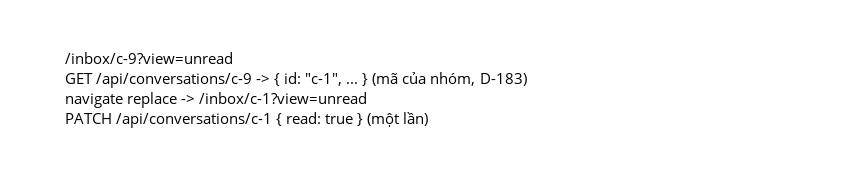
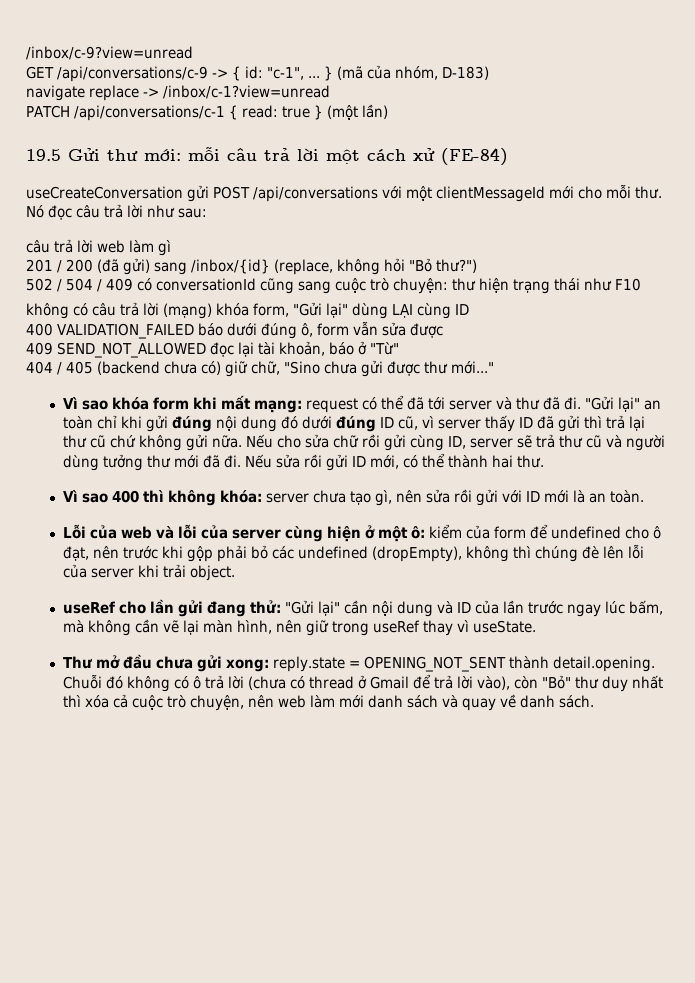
(429, 119) none -> [26,146,508,166] [26,184,662,202] [26,204,207,220] [26,239,171,256] [26,258,477,275] [26,278,641,294] [26,302,469,319] [26,321,443,339] [26,341,399,358] [26,360,494,377] [62,395,661,413] [62,415,645,432] [62,434,665,451] [62,453,544,471] [62,489,644,506] [62,524,661,542] [62,544,644,562] [62,564,235,581] [62,599,663,617] [62,619,536,636] [62,654,655,672] [62,674,663,692] [62,694,594,711] // 19.5 Gửi thư mới: mỗi câu trả lời một cách xử (FE-84) // useCreateConversation gửi POST /api/conversations với một clientMessageId mới cho mỗi thư. Nó đọc câu trả lời như sau: // câu trả lời web làm gì // 201 / 200 (đã gửi) sang /inbox/{id} (replace, không hỏi "Bỏ thư?") // 502 / 504 / 409 có conversationId cũng sang cuộc trò chuyện: thư hiện trạng thái như F10 // không có câu trả lời (mạng) khóa form, "Gửi lại" dùng LẠI cùng ID // 400 VALIDATION_FAILED báo dưới đúng ô, form vẫn sửa được // 409 SEND_NOT_ALLOWED đọc lại tài khoản, báo ở "Từ" // 404 / 405 (backend chưa có) giữ chữ, "Sino chưa gửi được thư mới..." // Vì sao khóa form khi mất mạng: request có thể đã tới server và thư đã đi. "Gửi lại" an toàn chỉ khi gửi đúng nội dung đó dưới đúng ID cũ, vì server thấy ID đã gửi thì trả lại thư cũ chứ không gửi nữa. Nếu cho sửa chữ rồi gửi cùng ID, server sẽ trả thư cũ và người dùng tưởng thư mới đã đi. Nếu sửa rồi gửi ID mới, có thể thành hai thư. // Vì sao 400 thì không khóa: server chưa tạo gì, nên sửa rồi gửi với ID mới là an toàn. // Lỗi của web và lỗi của server cùng hiện ở một ô: kiểm của form để undefined cho ô đạt, nên trước khi gộp phải bỏ các undefined (dropEmpty), không thì chúng đè lên lỗi của server khi trải object. // useRef cho lần gửi đang thử: "Gửi lại" cần nội dung và ID của lần trước ngay lúc bấm, mà không cần vẽ lại màn hình, nên giữ trong useRef thay vì useState. // Thư mở đầu chưa gửi xong: reply.state = OPENING_NOT_SENT thành detail.opening. Chuỗi đó không có ô trả lời (chưa có thread ở Gmail để trả lời vào), còn "Bỏ" thư duy nhất thì xóa cả cuộc trò chuyện, nên web làm mới danh sách và quay về danh sách.

